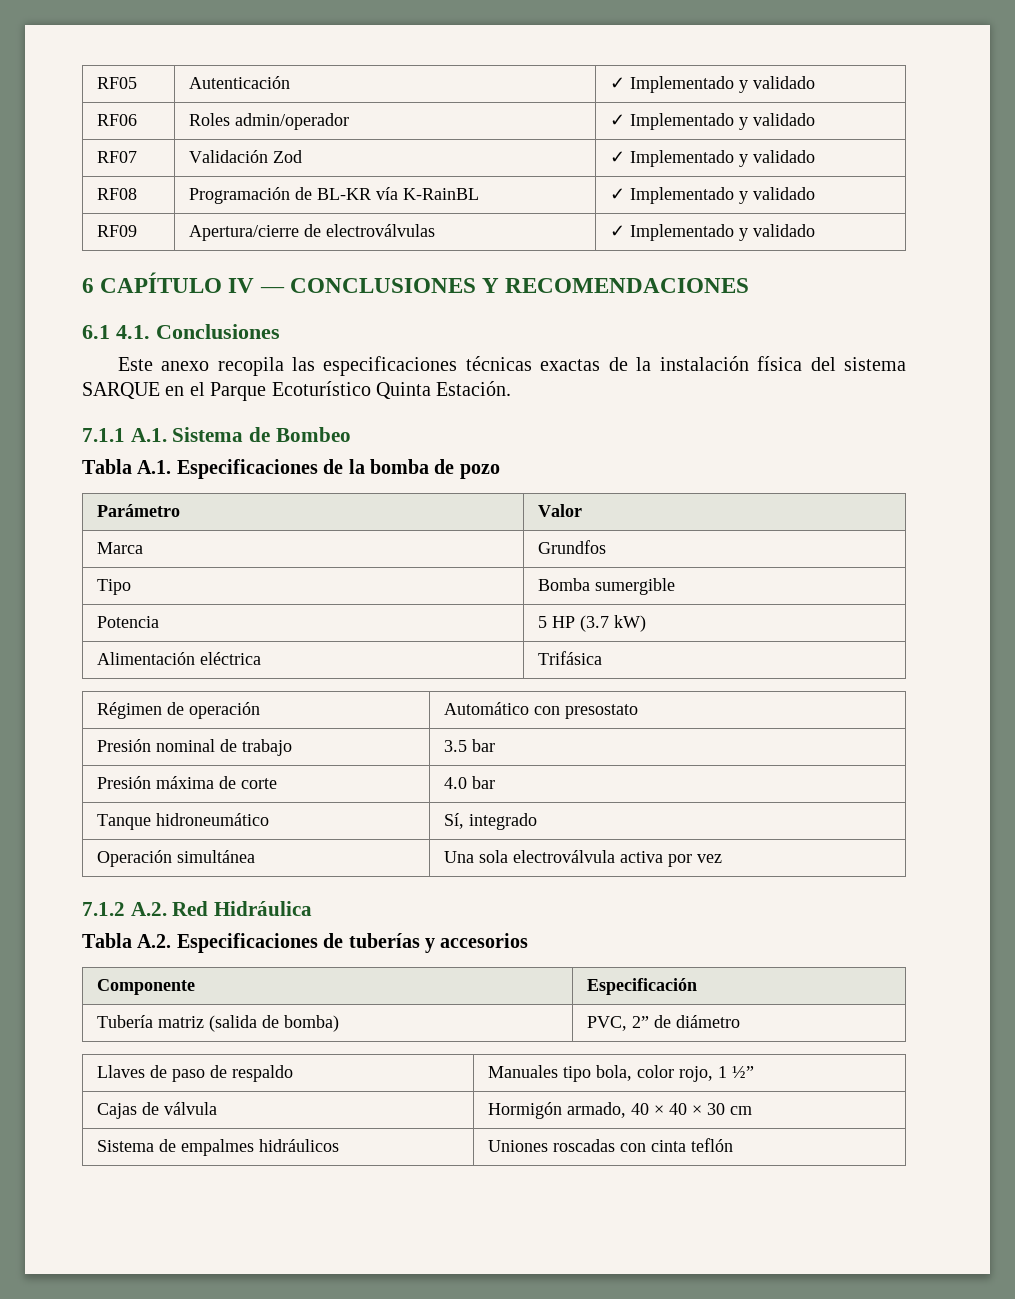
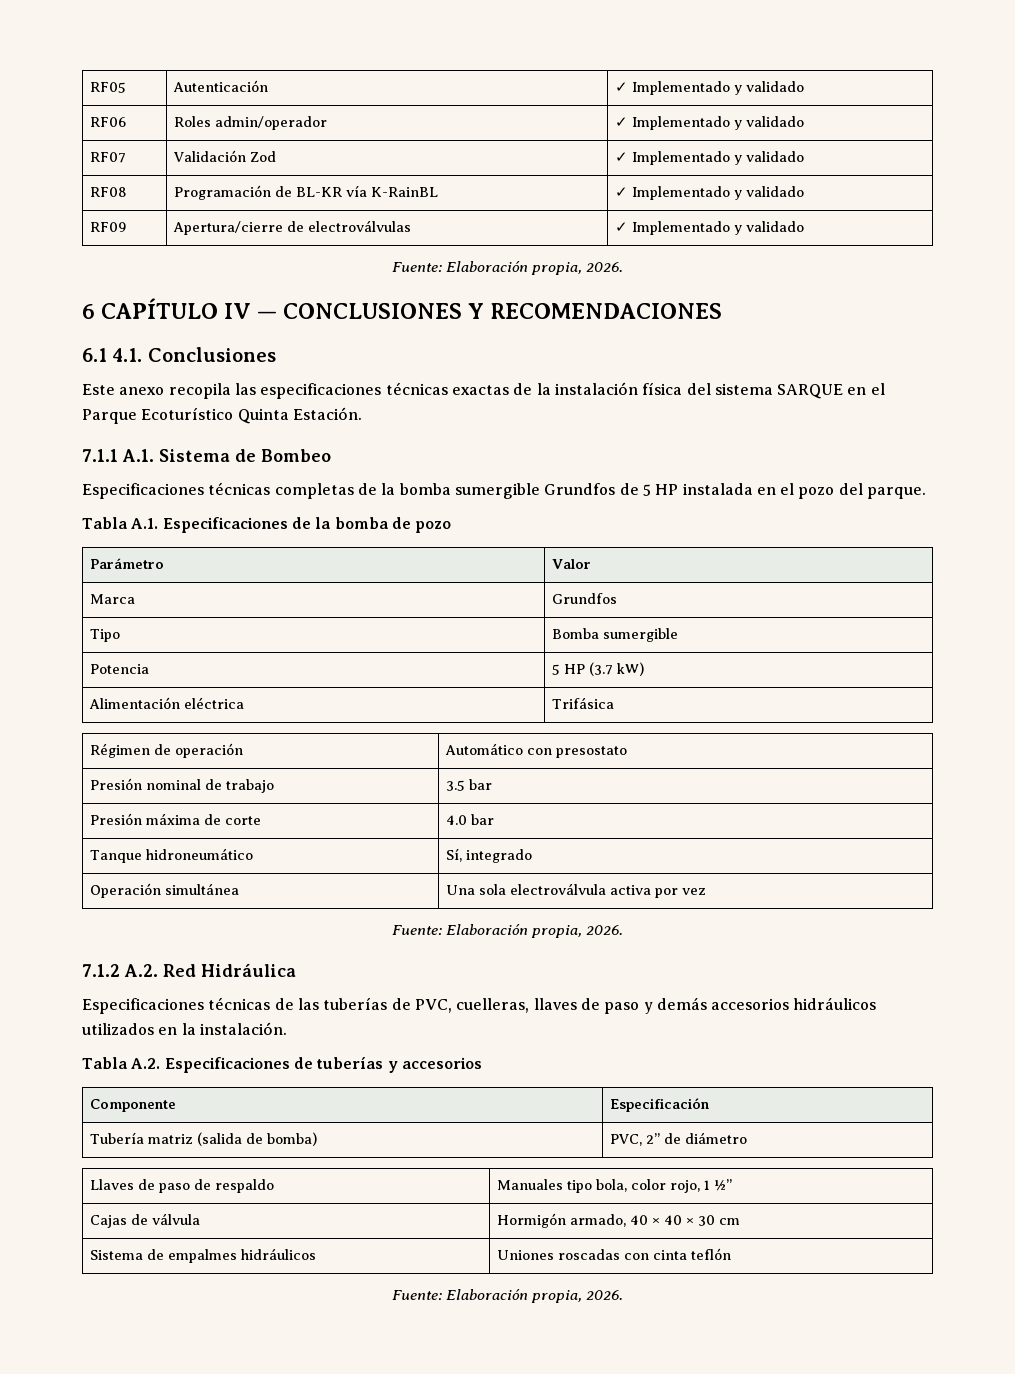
(816, 230) none -> [391,261,624,275] // Fuente: Elaboración propia, 2026.
(351, 434) none -> [82,482,927,499] // Especificaciones técnicas completas de la bomba sumergible Grundfos de 5 HP instalada en el pozo del parque.
(723, 858) none -> [391,924,624,938] // Fuente: Elaboración propia, 2026.
(313, 908) none -> [82,997,877,1014] [82,1022,287,1035] // Especificaciones técnicas de las tuberías de PVC, cuelleras, llaves de paso y demás accesorios hidráulicos utilizados en la instalación.
(734, 1145) none -> [391,1289,624,1303] // Fuente: Elaboración propia, 2026.

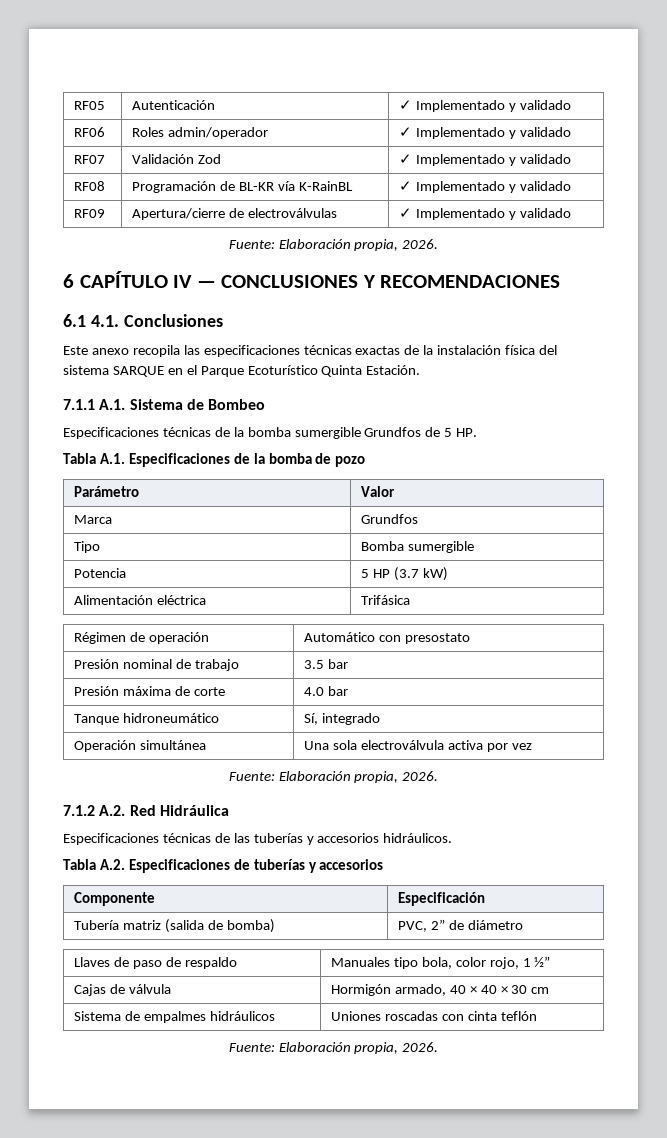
[274,483,354,499] completas -> (211, 432) none
[655,483,927,499] HP instalada en el pozo del parque. -> [456,428,478,437] HP.
[391,997,877,1014] [82,1022,287,1035] de PVC, cuelleras, llaves de paso y demás accesorios hidráulicos utilizados en la instalación. -> [306,833,453,845] y accesorios hidráulicos.

